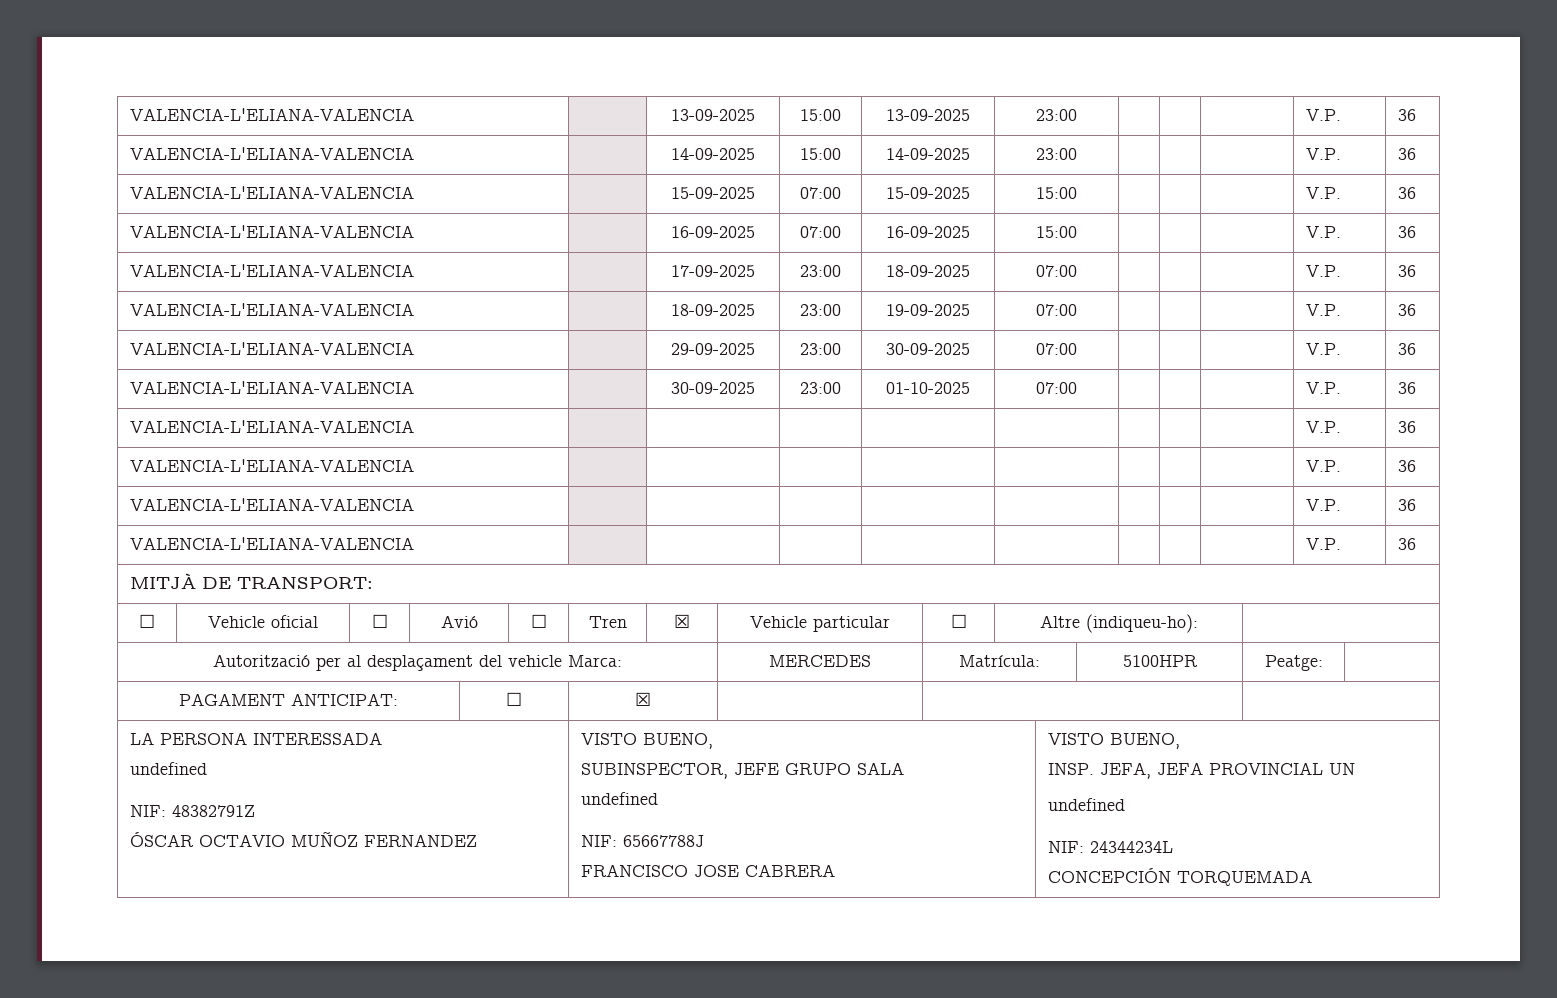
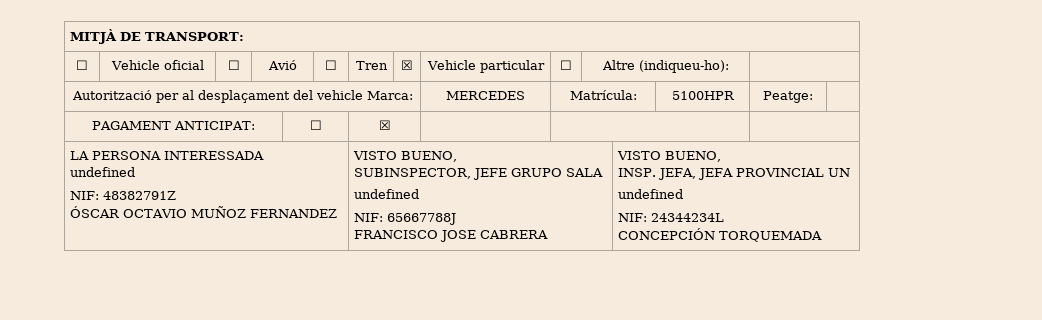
[129,108,414,121] [671,109,755,121] [800,109,841,121] [886,109,970,121] [1036,109,1077,121] [1305,109,1341,121] [1397,109,1416,121] [129,147,414,160] [671,148,755,160] [800,148,841,160] [886,148,970,160] [1036,148,1077,160] [1305,148,1341,160] [1397,148,1416,160] [129,186,414,199] [671,187,755,199] [800,187,841,199] [886,187,970,199] [1036,187,1077,199] [1305,187,1341,199] [1397,187,1416,199] [129,225,414,238] [671,226,755,238] [800,226,841,238] [886,226,970,238] [1036,226,1077,238] [1305,226,1341,238] [1397,226,1416,238] [129,264,414,277] [671,265,755,277] [800,265,841,277] [886,265,970,277] [1036,265,1077,277] [1305,265,1341,277] [1397,265,1416,277] [129,303,414,316] [671,304,755,316] [800,304,841,316] [886,304,970,316] [1036,304,1077,316] [1305,304,1341,316] [1397,304,1416,316] [129,342,414,355] [671,343,755,355] [800,343,841,355] [886,343,970,355] [1036,343,1077,355] [1305,343,1341,355] [1397,343,1416,355] [129,381,414,394] [671,382,755,394] [800,382,841,394] [886,382,970,394] [1036,382,1077,394] [1305,382,1341,394] [1397,382,1416,394] [129,420,414,433] [1305,421,1341,433] [1397,421,1416,433] [129,459,414,472] [1305,460,1341,472] [1397,460,1416,472] [129,498,414,511] [1305,499,1341,511] [1397,499,1416,511] [129,537,414,550] [1305,538,1341,550] [1397,538,1416,550] VALENCIA-L'ELIANA-VALENCIA | | 13-09-2025 | 15:00 | 13-09-2025 | 23:00 | | | | V.P. | 36 // VALENCIA-L'ELIANA-VALENCIA | | 14-09-2025 | 15:00 | 14-09-2025 | 23:00 | | | | V.P. | 36 // VALENCIA-L'ELIANA-VALENCIA | | 15-09-2025 | 07:00 | 15-09-2025 | 15:00 | | | | V.P. | 36 // VALENCIA-L'ELIANA-VALENCIA | | 16-09-2025 | 07:00 | 16-09-2025 | 15:00 | | | | V.P. | 36 // VALENCIA-L'ELIANA-VALENCIA | | 17-09-2025 | 23:00 | 18-09-2025 | 07:00 | | | | V.P. | 36 // VALENCIA-L'ELIANA-VALENCIA | | 18-09-2025 | 23:00 | 19-09-2025 | 07:00 | | | | V.P. | 36 // VALENCIA-L'ELIANA-VALENCIA | | 29-09-2025 | 23:00 | 30-09-2025 | 07:00 | | | | V.P. | 36 // VALENCIA-L'ELIANA-VALENCIA | | 30-09-2025 | 23:00 | 01-10-2025 | 07:00 | | | | V.P. | 36 // VALENCIA-L'ELIANA-VALENCIA | | | | | | | | | V.P. | 36 // VALENCIA-L'ELIANA-VALENCIA | | | | | | | | | V.P. | 36 // VALENCIA-L'ELIANA-VALENCIA | | | | | | | | | V.P. | 36 // VALENCIA-L'ELIANA-VALENCIA | | | | | | | | | V.P. | 36 // -> (69, 36) none

